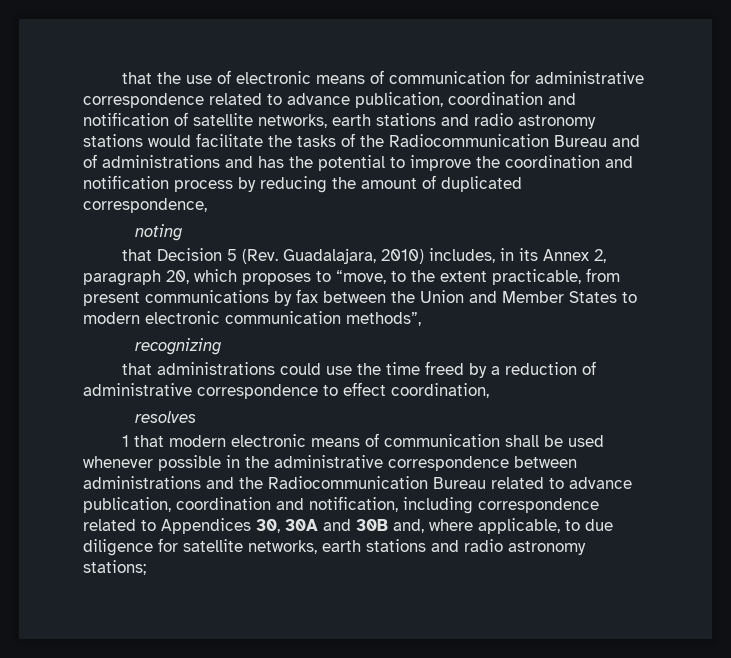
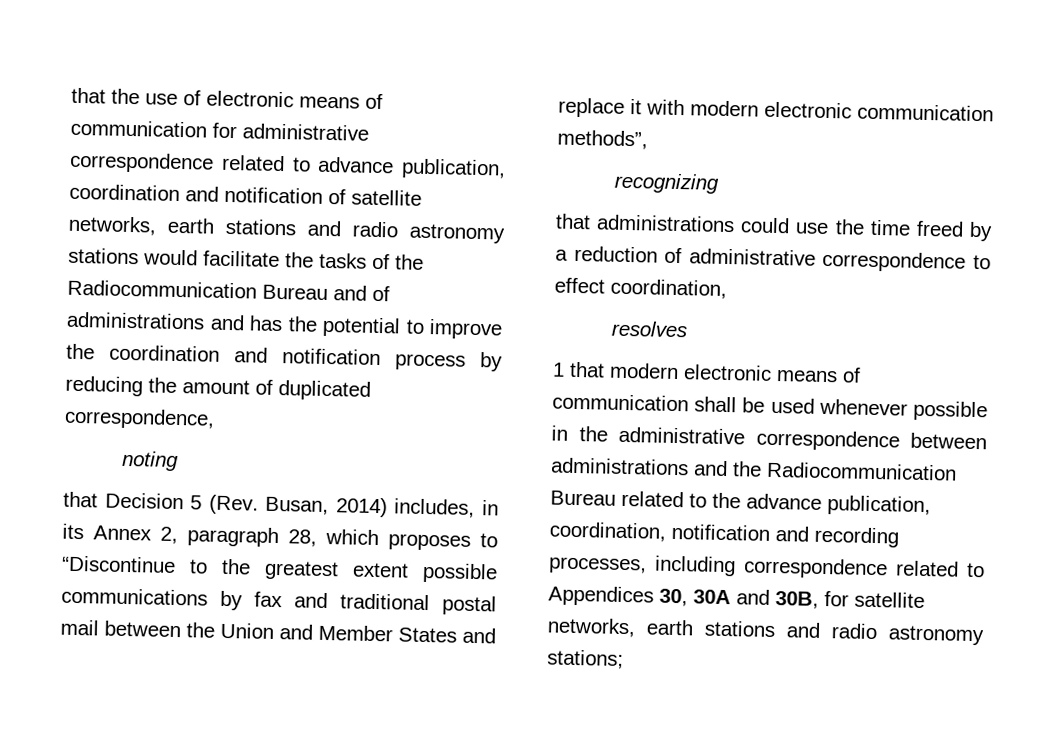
[283,248,425,264] Guadalajara, 2010) -> [265,496,388,518] Busan, 2014)
[166,270,189,284] 20, -> [288,529,317,547] 28,
[336,268,620,285] [83,289,318,306] “move, to the extent practicable, from present communications by fax -> [61,555,498,584] [61,587,497,616] [60,619,99,636] “Discontinue to the greatest extent possible communications by fax and traditional postal mail
[622,292,637,303] to -> [462,627,496,644] [558,97,685,118] and replace it with
[569,477,632,489] [83,496,398,513] advance publication, coordination and notification, -> [712,492,931,517] [549,521,899,548] [548,556,647,575] the advance publication, coordination, notification and recording processes,
[356,518,613,534] [83,539,153,556] 30B and, where applicable, to due diligence -> [775,591,819,609] 30B,

